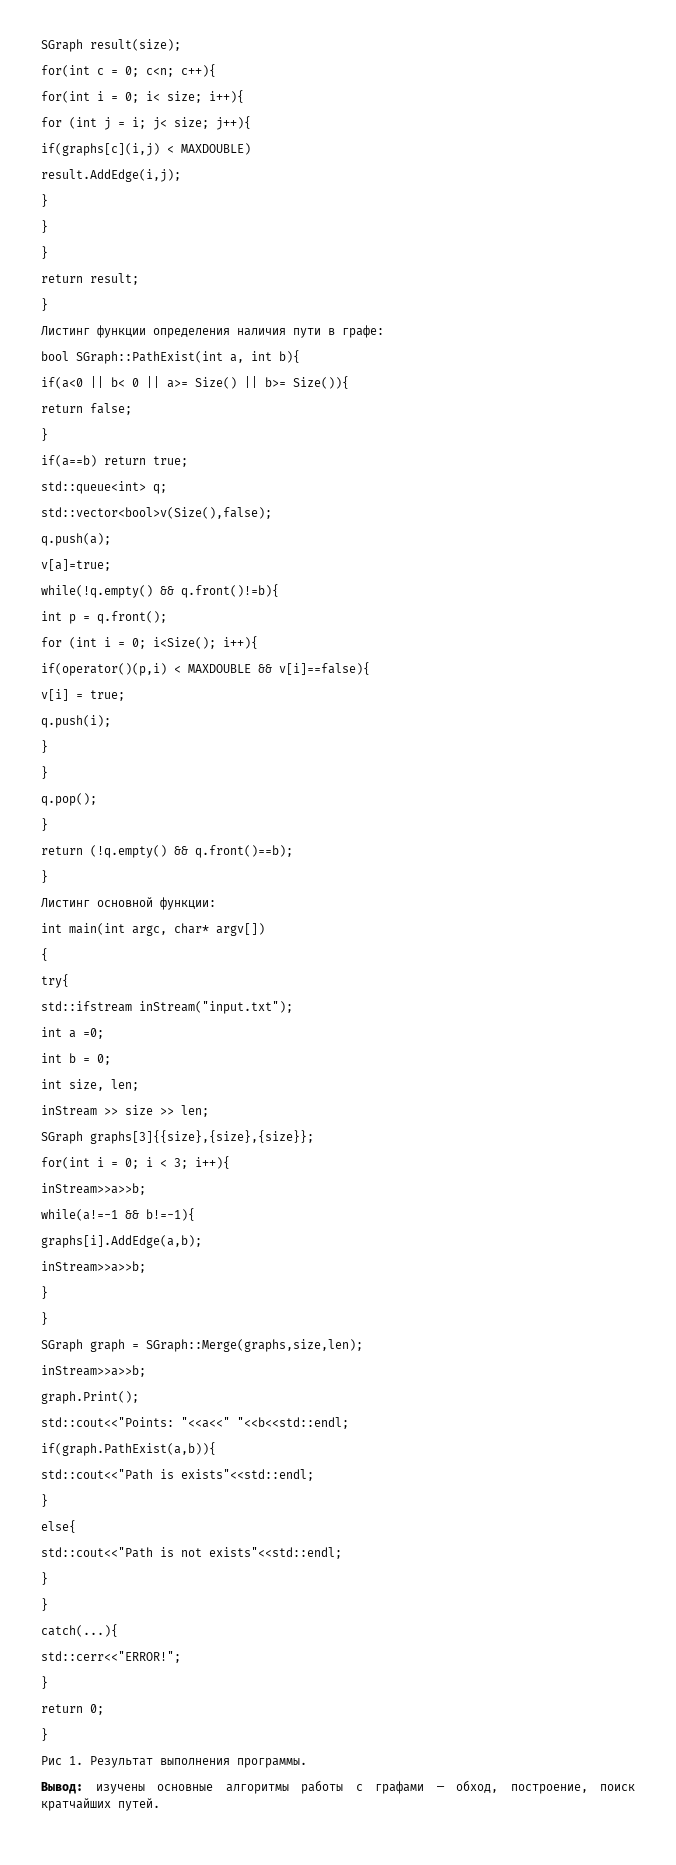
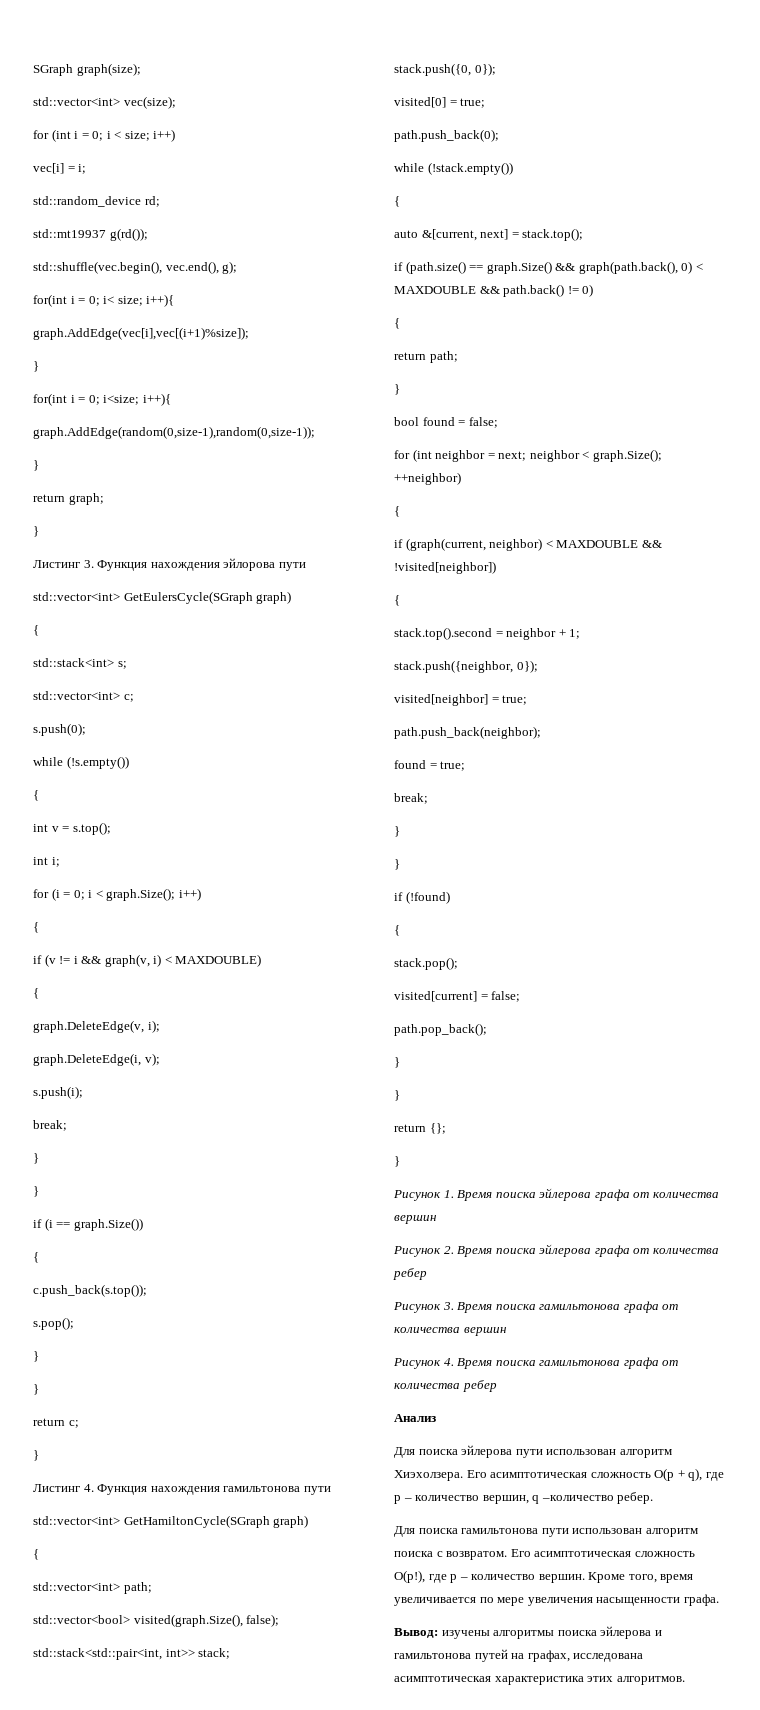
[41,39,181,52] [41,64,216,77] SGraph result(size); // for(int c = 0; c<n; c++){ -> [33,63,141,76] [33,96,176,109] [33,129,176,142] [33,163,87,174] [33,196,160,207] [33,228,148,241] [33,261,238,274] SGraph graph(size); // std::vector<int> vec(size); // for (int i = 0; i < size; i++) // vec[i] = i; // std::random_device rd; // std::mt19937 g(rd()); // std::shuffle(vec.begin(), vec.end(), g);
[41,116,251,130] [41,143,251,156] [41,169,181,182] [41,194,48,207] [41,220,48,233] [41,246,48,259] [41,273,139,285] [41,298,48,311] [41,325,384,338] [41,350,300,364] [41,376,349,389] [41,403,132,415] [41,428,48,441] [41,455,188,467] [41,481,167,494] [41,507,272,519] [41,533,111,546] [41,559,111,571] [41,584,279,598] [41,611,167,624] [41,636,258,649] [41,662,370,676] [41,689,125,701] [41,715,111,728] [41,740,48,753] [41,766,48,779] [41,793,97,806] [41,818,48,831] [41,845,293,858] [41,870,48,883] [41,897,216,910] [41,923,265,936] [41,948,48,961] [41,974,69,988] [41,1001,293,1014] [41,1027,104,1039] [41,1053,111,1065] [41,1079,139,1091] [41,1105,209,1117] [41,1130,314,1144] [41,1156,230,1169] [41,1183,146,1195] [41,1208,195,1221] [41,1235,202,1248] [41,1261,146,1273] [41,1286,48,1299] [41,1312,48,1325] [41,1339,363,1352] [41,1365,146,1377] [41,1391,139,1404] [41,1417,349,1429] [41,1442,216,1456] [41,1469,314,1481] [41,1494,48,1507] [41,1520,76,1533] [41,1547,342,1559] [41,1572,48,1585] [41,1598,48,1611] [41,1624,118,1637] [41,1651,181,1663] [41,1676,48,1689] [41,1704,104,1715] [41,1728,48,1741] [41,1756,307,1768] [41,1780,635,1794] [41,1798,160,1811] for (int j = i; j< size; j++){ // if(graphs[c](i,j) < MAXDOUBLE) // result.AddEdge(i,j); // } // } // } // return result; // } // Листинг функции определения наличия пути в графе: // bool SGraph::PathExist(int a, int b){ // if(a<0 || b< 0 || a>= Size() || b>= Size()){ // return false; // } // if(a==b) return true; // std::queue<int> q; // std::vector<bool>v(Size(),false); // q.push(a); // v[a]=true; // while(!q.empty() && q.front()!=b){ // int p = q.front(); // for (int i = 0; i<Size(); i++){ // if(operator()(p,i) < MAXDOUBLE && v[i]==false){ // v[i] = true; // q.push(i); // } // } // q.pop(); // } // return (!q.empty() && q.front()==b); // } // Листинг основной функции: // int main(int argc, char* argv[]) // { // try{ // std::ifstream inStream("input.txt"); // int a =0; // int b = 0; // int size, len; // inStream >> size >> len; // SGraph graphs[3]{{size},{size},{size}}; // for(int i = 0; i < 3; i++){ // inStream>>a>>b; // while(a!=-1 && b!=-1){ // graphs[i].AddEdge(a,b); // inStream>>a>>b; // } // } // SGraph graph = SGraph::Merge(graphs,size,len); // inStream>>a>>b; // graph.Print(); // std::cout<<"Points: "<<a<<" "<<b<<std::endl; // if(graph.PathExist(a,b)){ // std::cout<<"Path is exists"<<std::endl; // } // else{ // std::cout<<"Path is not exists"<<std::endl; // } // } // catch(...){ // std::cerr<<"ERROR!"; // } // return 0; // } // Рис 1. Результат выполнения программы. // Вывод: изучены основные алгоритмы работы с графами — обход, построение, поиск кратчайших путей. -> [33,327,249,340] [33,361,39,372] [33,393,171,406] [33,426,315,439] [33,460,39,471] [33,493,104,505] [33,526,39,537] [33,558,306,571] [33,591,292,604] [33,625,39,636] [33,658,127,669] [33,691,134,702] [33,723,86,736] [33,756,129,769] [33,790,39,801] [33,822,111,835] [33,857,60,867] [33,888,201,901] [33,922,39,933] [33,954,262,967] [33,988,39,999] [33,1020,160,1033] [33,1053,160,1066] [33,1086,83,1099] [33,1120,67,1131] [33,1153,39,1164] [33,1186,39,1197] [33,1218,143,1231] [33,1252,39,1263] [33,1284,147,1297] [33,1317,74,1330] [33,1351,39,1362] [33,1384,39,1395] [33,1418,79,1428] [33,1450,39,1461] [33,1484,331,1495] [33,1515,309,1528] [33,1549,39,1560] [33,1582,152,1594] [33,1614,280,1627] [33,1648,231,1660] [394,63,496,76] [394,97,486,108] [394,129,499,142] [394,162,513,175] [394,196,400,207] [394,228,584,241] [394,261,703,274] [394,284,594,297] [394,318,400,329] [394,351,458,363] [394,384,400,395] [394,417,498,428] [394,449,662,462] [394,472,461,485] [394,506,400,517] [394,538,662,551] [394,561,496,574] [394,595,400,606] [394,627,581,640] [394,660,538,673] [394,694,528,706] [394,726,541,739] [394,760,466,771] [394,793,428,804] [394,826,400,837] [394,859,400,870] [394,891,450,904] [394,925,400,936] [394,957,458,970] [394,991,521,1002] [394,1023,487,1036] [394,1057,400,1068] [394,1090,400,1101] [394,1123,446,1134] [394,1156,400,1167] [393,1188,719,1201] [394,1215,436,1224] [393,1244,719,1257] [393,1268,427,1280] [393,1301,679,1313] [394,1327,506,1336] [393,1357,679,1369] [394,1380,497,1392] [394,1414,436,1422] [394,1445,672,1458] [394,1468,724,1481] [394,1492,654,1504] [394,1526,698,1537] [394,1549,695,1560] [394,1570,694,1583] [394,1594,719,1606] [394,1626,662,1639] [394,1649,644,1662] [394,1676,685,1685] graph.AddEdge(vec[i],vec[(i+1)%size]); // } // for(int i = 0; i<size; i++){ // graph.AddEdge(random(0,size-1),random(0,size-1)); // } // return graph; // } // Листинг 3. Функция нахождения эйлорова пути // std::vector<int> GetEulersCycle(SGraph graph) // { // std::stack<int> s; // std::vector<int> c; // s.push(0); // while (!s.empty()) // { // int v = s.top(); // int i; // for (i = 0; i < graph.Size(); i++) // { // if (v != i && graph(v, i) < MAXDOUBLE) // { // graph.DeleteEdge(v, i); // graph.DeleteEdge(i, v); // s.push(i); // break; // } // } // if (i == graph.Size()) // { // c.push_back(s.top()); // s.pop(); // } // } // return c; // } // Листинг 4. Функция нахождения гамильтонова пути // std::vector<int> GetHamiltonCycle(SGraph graph) // { // std::vector<int> path; // std::vector<bool> visited(graph.Size(), false); // std::stack<std::pair<int, int>> stack; // stack.push({0, 0}); // visited[0] = true; // path.push_back(0); // while (!stack.empty()) // { // auto &[current, next] = stack.top(); // if (path.size() == graph.Size() && graph(path.back(), 0) < MAXDOUBLE && path.back() != 0) // { // return path; // } // bool found = false; // for (int neighbor = next; neighbor < graph.Size(); ++neighbor) // { // if (graph(current, neighbor) < MAXDOUBLE && !visited[neighbor]) // { // stack.top().second = neighbor + 1; // stack.push({neighbor, 0}); // visited[neighbor] = true; // path.push_back(neighbor); // found = true; // break; // } // } // if (!found) // { // stack.pop(); // visited[current] = false; // path.pop_back(); // } // } // return {}; // } // Рисунок 1. Время поиска эйлерова графа от количества вершин // Рисунок 2. Время поиска эйлерова графа от количества ребер // Рисунок 3. Время поиска гамильтонова графа от количества вершин // Рисунок 4. Время поиска гамильтонова графа от количества ребер // Анализ // Для поиска эйлерова пути использован алгоритм Хиэхолзера. Его асимптотическая сложность O(p + q), где p – количество вершин, q –количество ребер. // Для поиска гамильтонова пути использован алгоритм поиска с возвратом. Его асимптотическая сложность O(p!), где p – количество вершин. Кроме того, время увеличивается по мере увеличения насыщенности графа. // Вывод: изучены алгоритмы поиска эйлерова и гамильтонова путей на графах, исследована асимптотическая характеристика этих алгоритмов.

